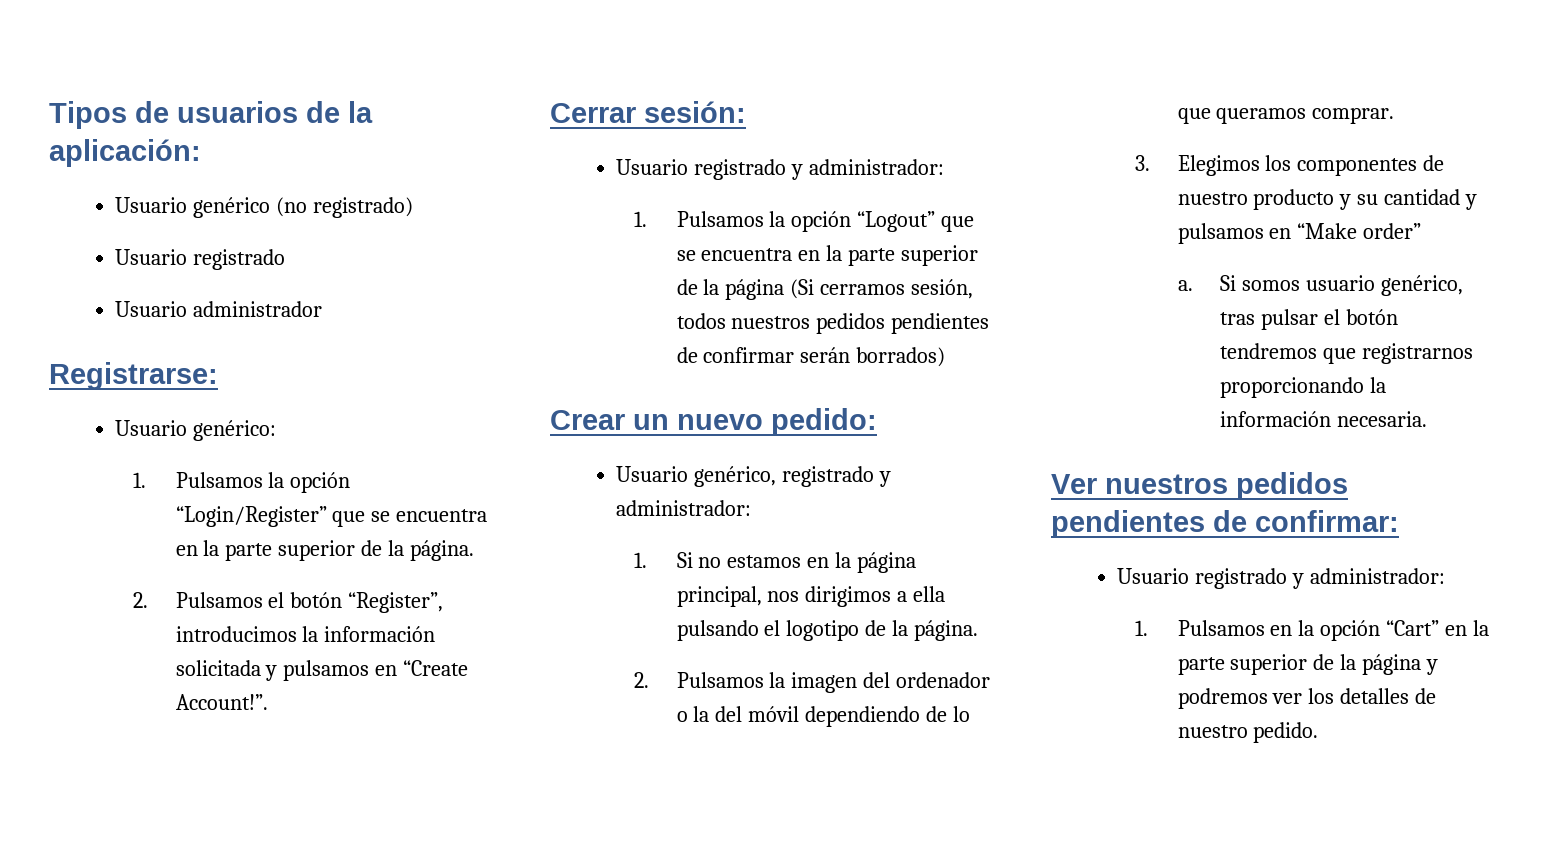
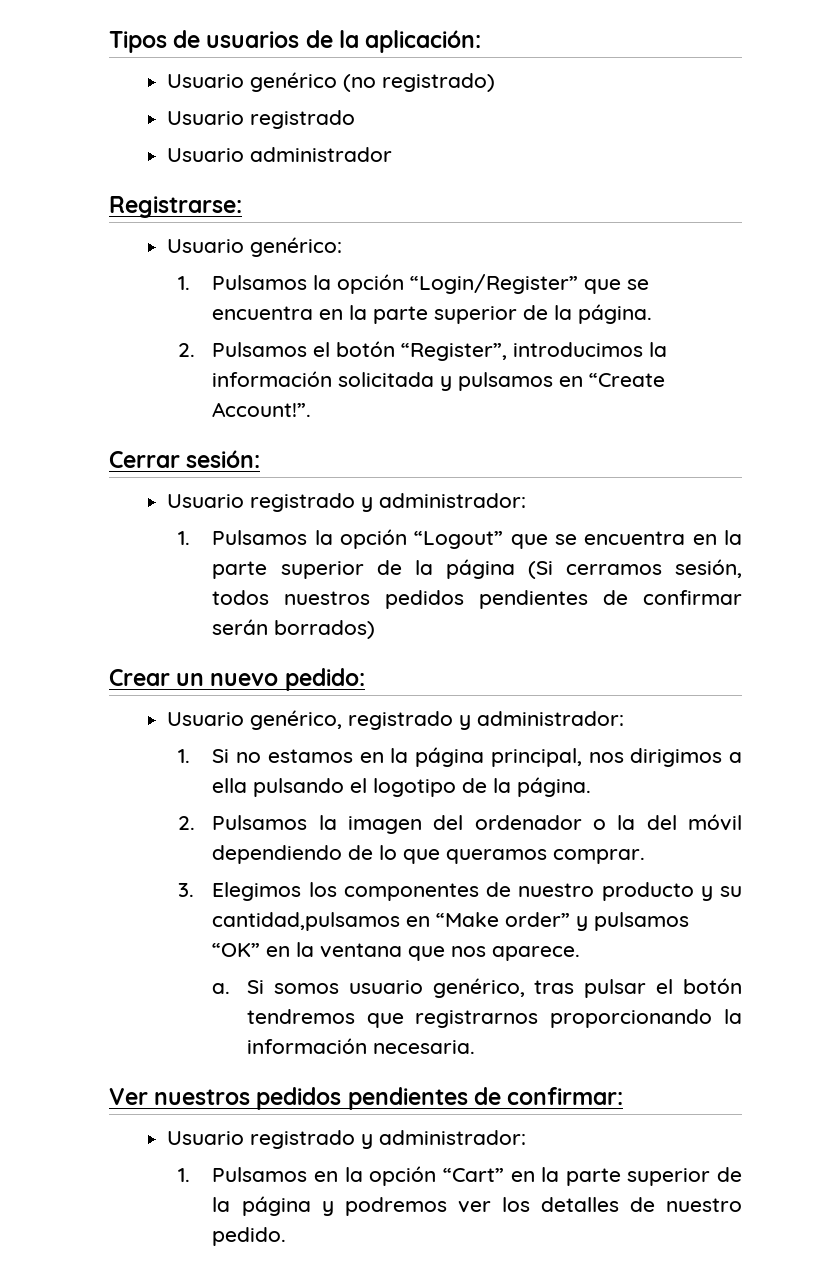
[1384,189,1478,210] [1177,223,1264,244] cantidad y pulsamos -> [212,912,401,931] cantidad,pulsamos
(1422, 231) none -> [576,912,690,931] [212,942,581,961] y pulsamos “OK” en la ventana que nos aparece.

